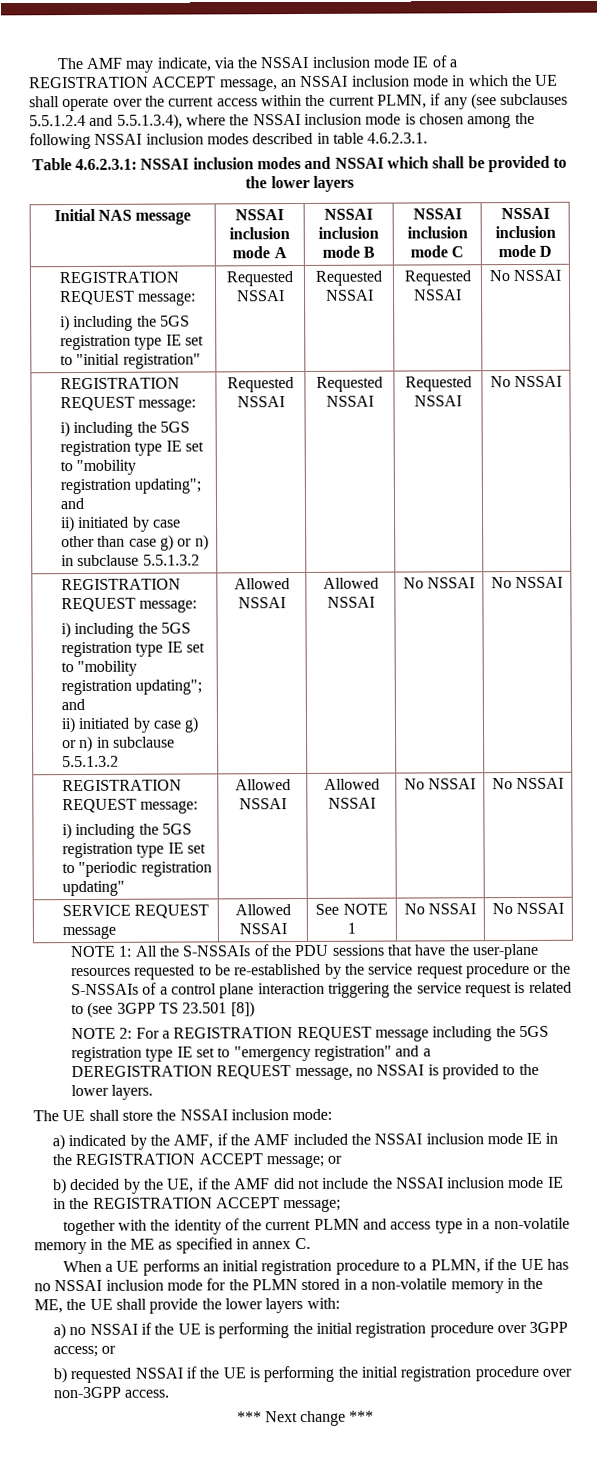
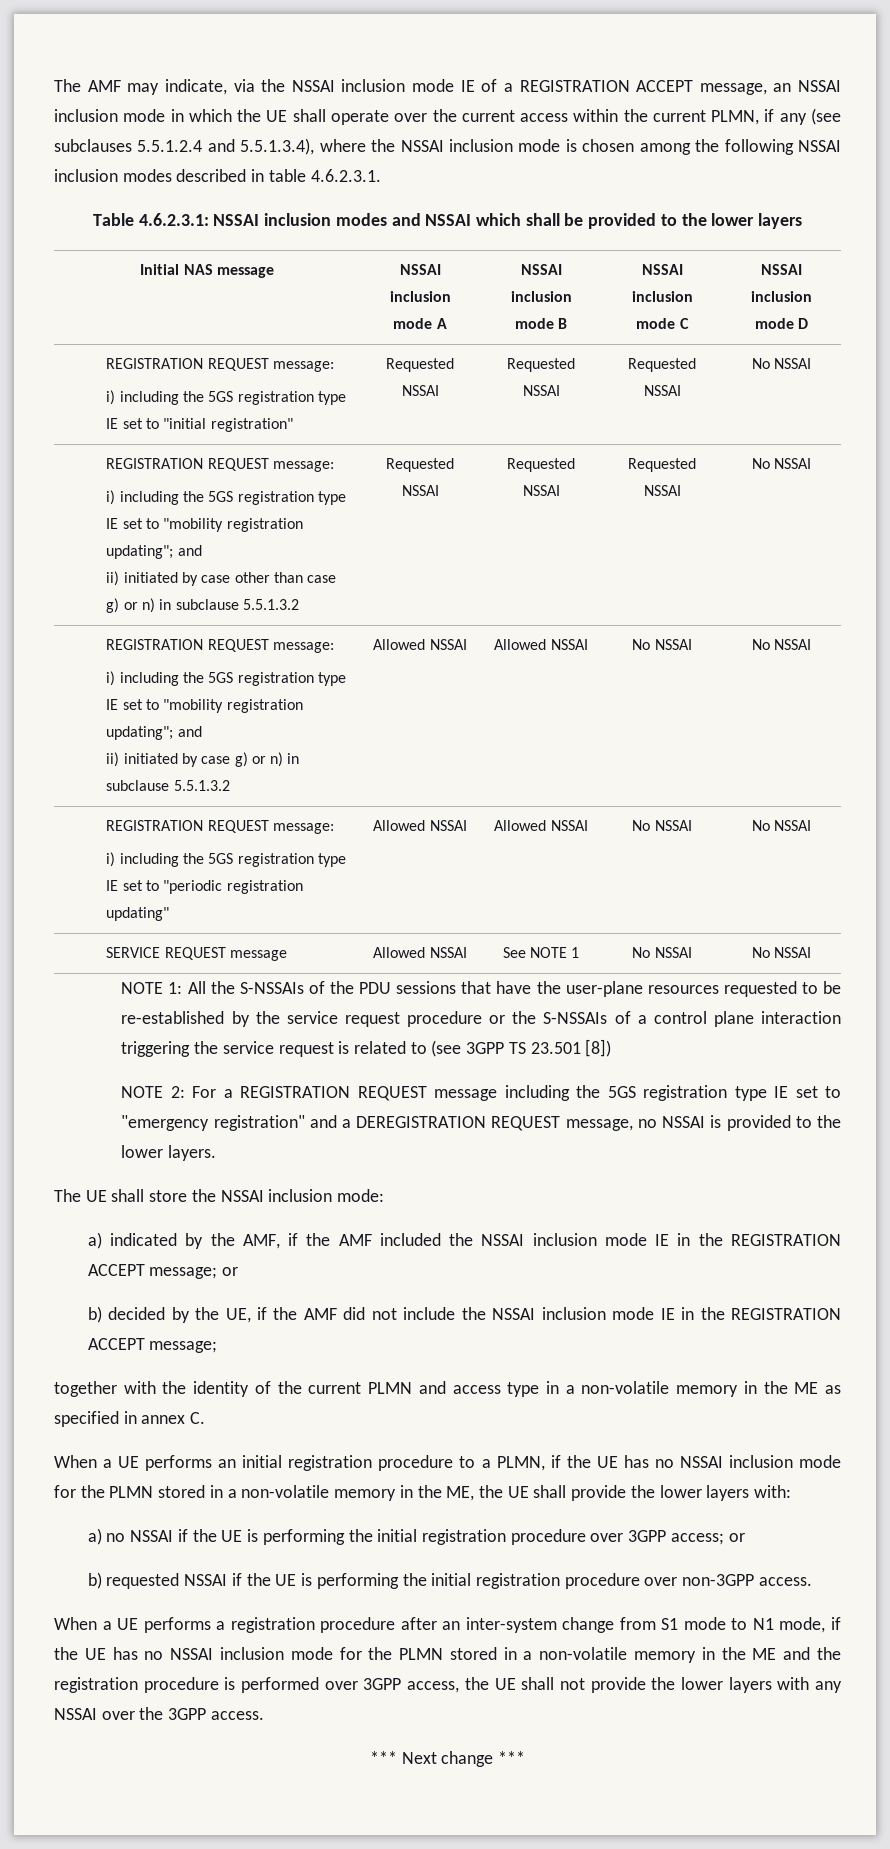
(171, 1393) none -> [54,1617,841,1633] [54,1647,841,1663] [54,1677,842,1693] [54,1707,264,1720] // When a UE performs a registration procedure after an inter-system change from S1 mode to N1 mode, if the UE has no NSSAI inclusion mode for the PLMN stored in a non-volatile memory in the ME and the registration procedure is performed over 3GPP access, the UE shall not provide the lower layers with any NSSAI over the 3GPP access.

